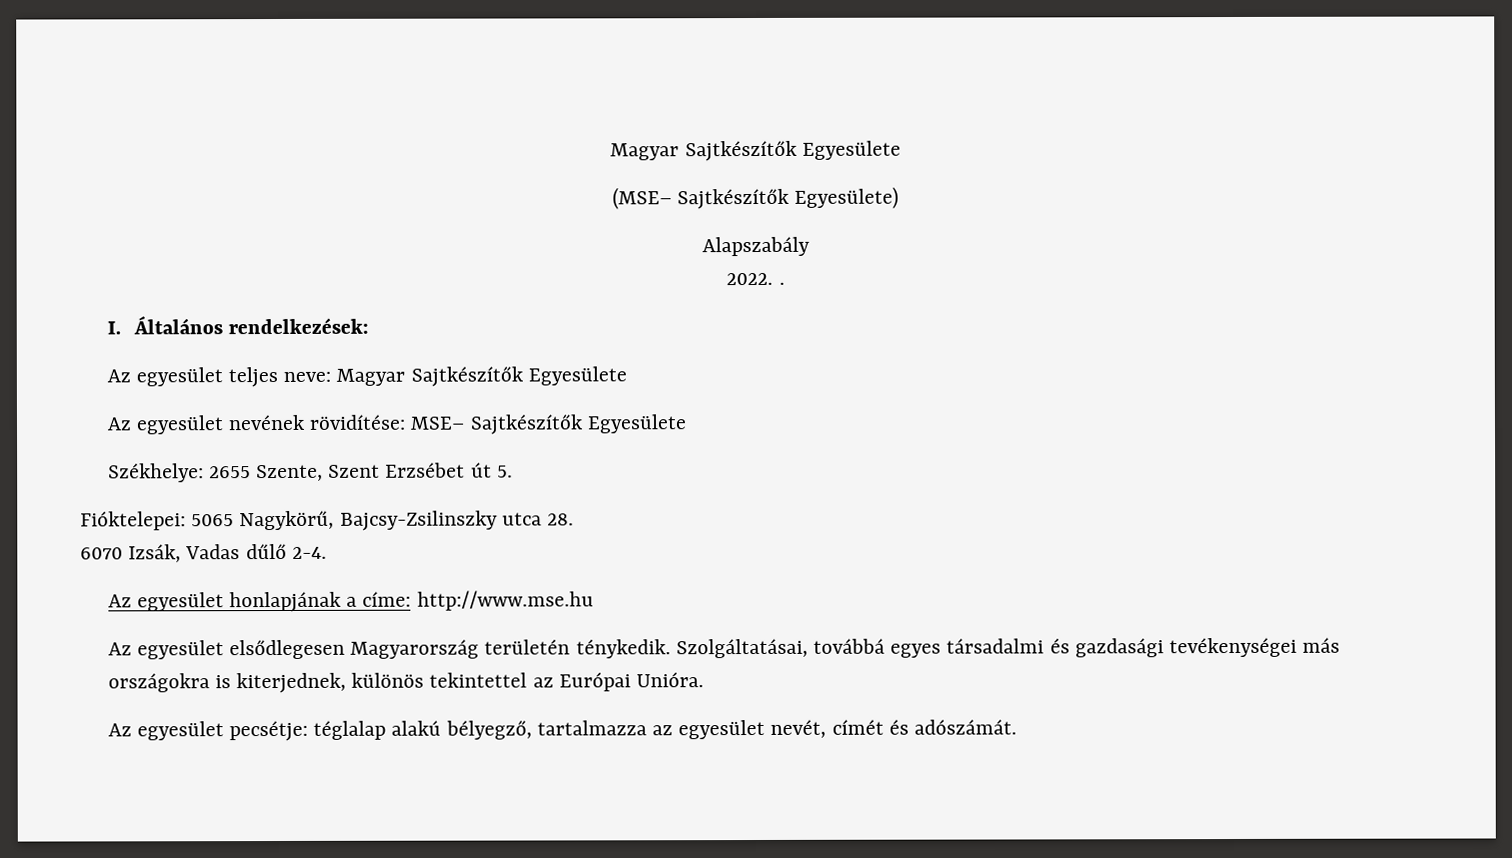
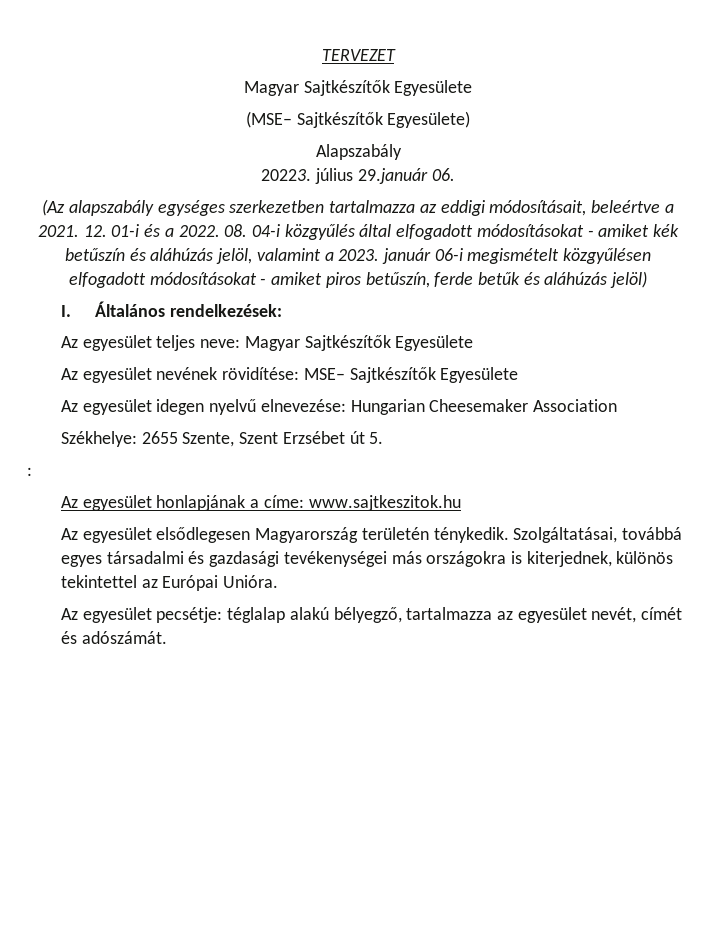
(610, 152) none -> [321,49,396,61] TERVEZET //
[726,272,785,286] 2022. . -> [261,168,455,184] [42,199,674,216] [37,224,680,240] [64,248,652,264] [68,271,648,288] 20223. július 29.január 06. // (Az alapszabály egységes szerkezetben tartalmazza az eddigi módosításait, beleértve a 2021. 12. 01-i és a 2022. 08. 04-i közgyűlés által elfogadott módosításokat - amiket kék betűszín és aláhúzás jelöl, valamint a 2023. január 06-i megismételt közgyűlésen elfogadott módosításokat - amiket piros betűszín, ferde betűk és aláhúzás jelöl)
(687, 424) none -> [60,399,617,415] // Az egyesület idegen nyelvű elnevezése: Hungarian Cheesemaker Association
[80,510,575,531] [80,543,327,563] Fióktelepei: 5065 Nagykörű, Bajcsy-Zsilinszky utca 28. // 6070 Izsák, Vadas dűlő 2-4. -> [27,467,32,476] :
[416,590,594,611] http://www.mse.hu -> [308,495,461,511] www.sajtkeszitok.hu

